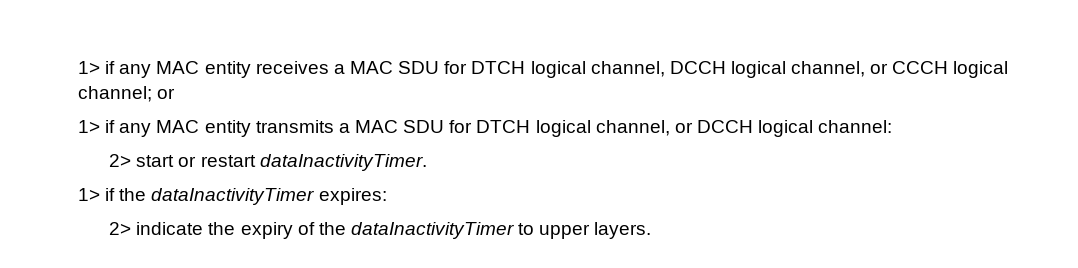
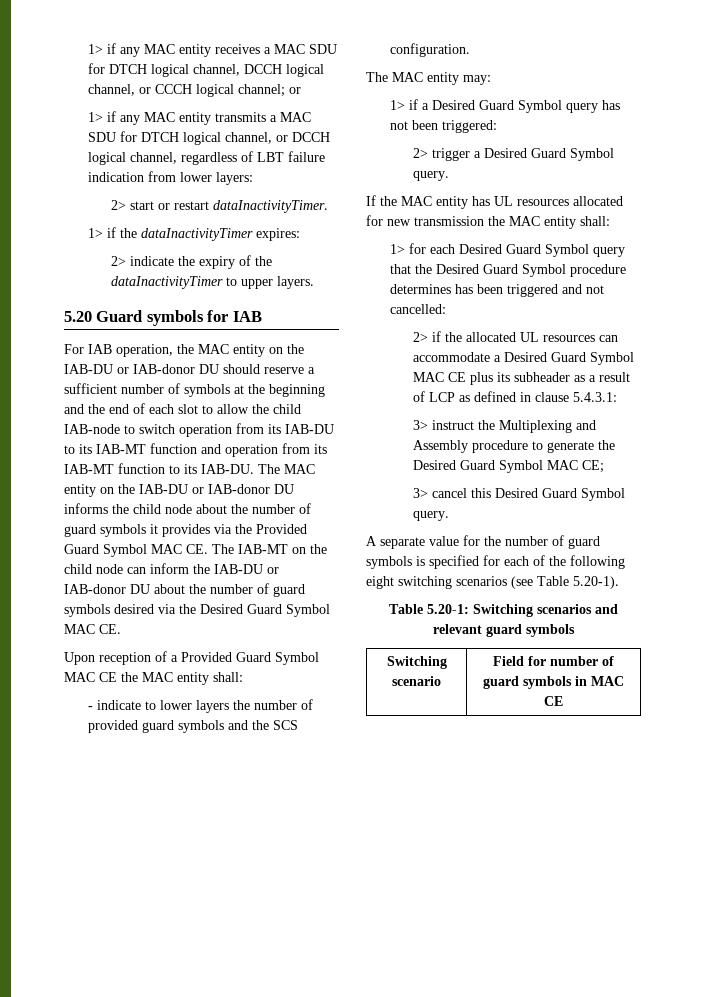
[818,120,893,133] channel: -> [129,151,325,165] [87,171,253,185] channel, regardless of LBT failure indication from lower layers:
(652, 230) none -> [64,310,262,326] [64,344,304,357] [64,364,315,374] [64,383,325,397] [64,403,301,414] [64,423,334,437] [64,443,327,457] [64,463,315,474] [64,484,294,497] [64,503,311,514] [64,524,307,537] [64,544,327,557] [64,563,279,574] [64,583,305,597] [64,604,330,617] [64,624,121,634] [64,651,319,665] [64,672,243,685] [87,699,313,713] [87,720,298,733] [389,43,470,57] [366,72,491,85] [389,99,620,113] [389,120,497,133] [413,148,615,161] [413,171,450,181] [366,195,623,209] [366,215,610,229] [389,243,625,257] [389,264,626,277] [389,284,604,297] [389,304,446,314] [413,331,619,342] [413,352,635,365] [413,372,631,385] [413,391,618,402] [413,420,597,433] [413,440,616,453] [413,460,605,473] [413,488,626,501] [413,511,450,521] [366,535,600,549] [366,555,625,569] [366,576,619,589] [389,604,618,617] [433,624,575,637] [386,656,447,669] [392,676,441,686] [493,656,614,666] [483,676,624,689] [544,696,563,706] // 5.20 Guard symbols for IAB // For IAB operation, the MAC entity on the IAB-DU or IAB-donor DU should reserve a sufficient number of symbols at the beginning and the end of each slot to allow the child IAB-node to switch operation from its IAB-DU to its IAB-MT function and operation from its IAB-MT function to its IAB-DU. The MAC entity on the IAB-DU or IAB-donor DU informs the child node about the number of guard symbols it provides via the Provided Guard Symbol MAC CE. The IAB-MT on the child node can inform the IAB-DU or IAB-donor DU about the number of guard symbols desired via the Desired Guard Symbol MAC CE. // Upon reception of a Provided Guard Symbol MAC CE the MAC entity shall: // - indicate to lower layers the number of provided guard symbols and the SCS configuration. // The MAC entity may: // 1> if a Desired Guard Symbol query has not been triggered: // 2> trigger a Desired Guard Symbol query. // If the MAC entity has UL resources allocated for new transmission the MAC entity shall: // 1> for each Desired Guard Symbol query that the Desired Guard Symbol procedure determines has been triggered and not cancelled: // 2> if the allocated UL resources can accommodate a Desired Guard Symbol MAC CE plus its subheader as a result of LCP as defined in clause 5.4.3.1: // 3> instruct the Multiplexing and Assembly procedure to generate the Desired Guard Symbol MAC CE; // 3> cancel this Desired Guard Symbol query. // A separate value for the number of guard symbols is specified for each of the following eight switching scenarios (see Table 5.20-1). // Table 5.20-1: Switching scenarios and relevant guard symbols // Switching scenario | Field for number of guard symbols in MAC CE

